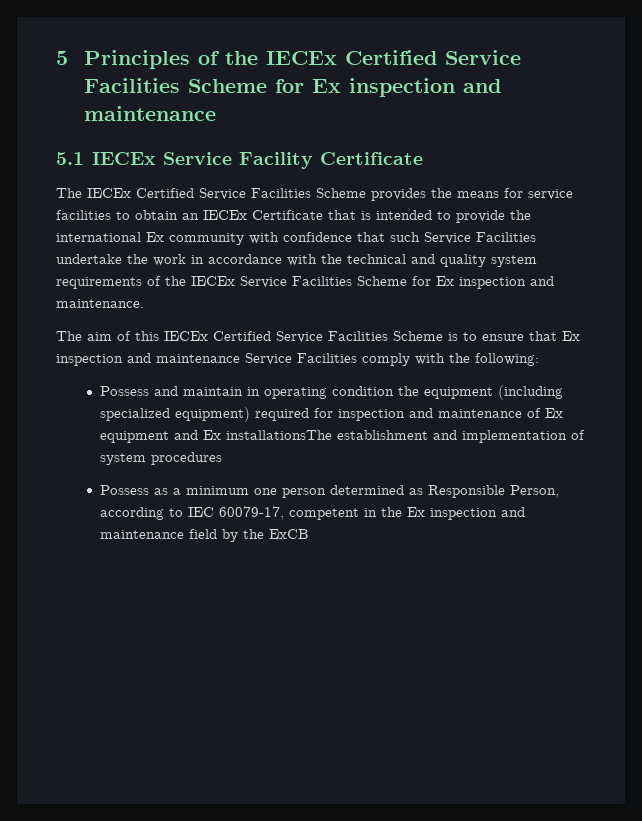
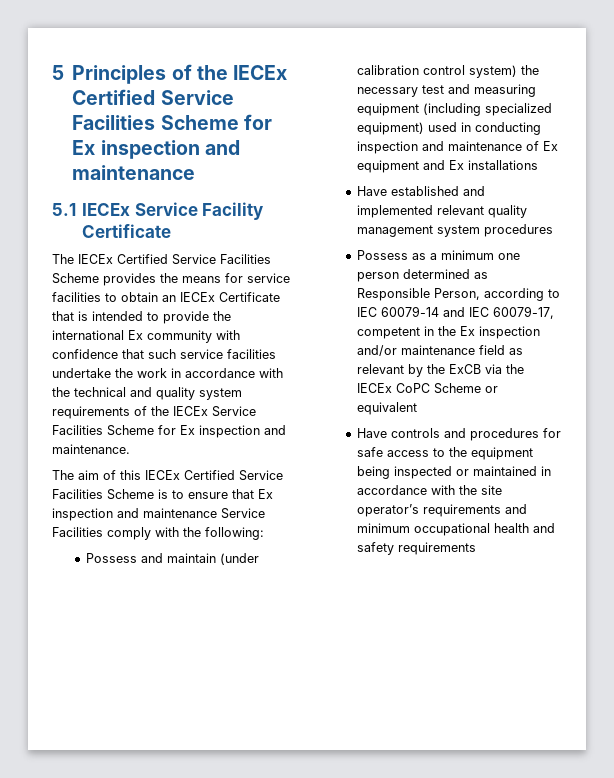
[424,232,536,244] Service Facilities -> [180,349,276,359] service facilities
[247,386,420,399] in operating condition the -> [220,553,260,565] [357,65,540,78] [357,84,537,97] (under calibration control system) the necessary test and measuring
[255,408,334,421] required for -> [428,122,542,135] used in conducting
[226,430,586,443] installationsThe establishment and implementation of -> [468,160,539,170] [357,186,486,196] [357,205,528,218] [357,225,434,237] installations // Have established and implemented relevant quality management
(215, 512) none -> [381,306,490,317] 60079-14 and IEC
[501,507,526,517] and -> [357,345,398,356] and/or
(218, 534) none -> [509,348,524,355] [357,364,405,374] as relevant
(310, 534) none -> [485,364,525,374] [357,383,499,394] [357,402,418,415] [357,428,562,441] [357,447,534,460] [357,466,552,479] [357,485,503,495] [357,504,528,517] [357,523,556,536] [357,542,477,555] via the IECEx CoPC Scheme or equivalent // Have controls and procedures for safe access to the equipment being inspected or maintained in accordance with the site operator’s requirements and minimum occupational health and safety requirements

